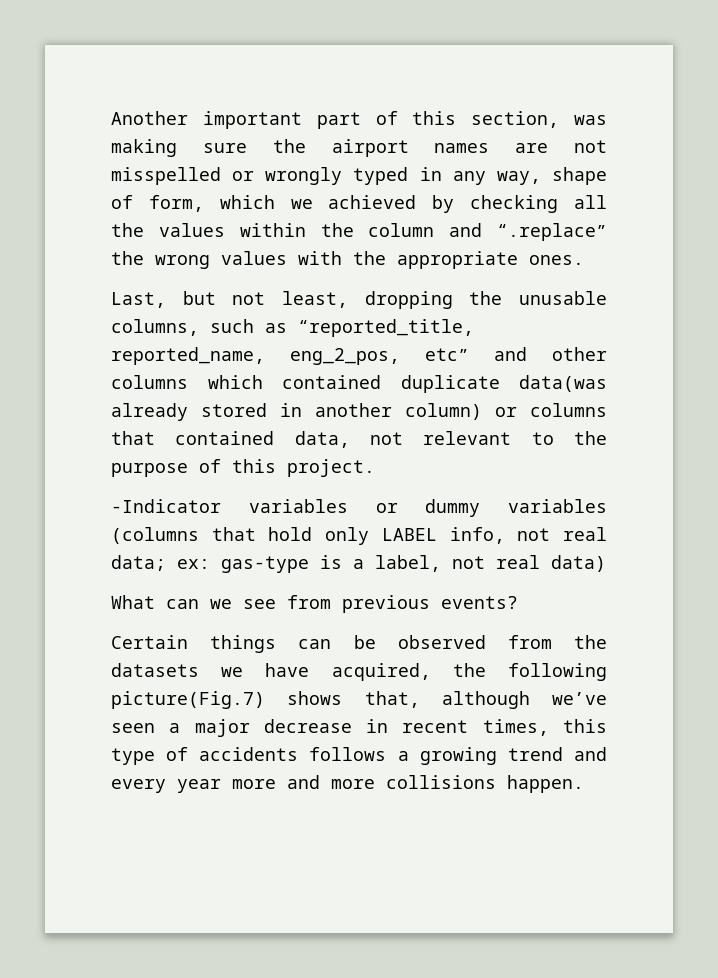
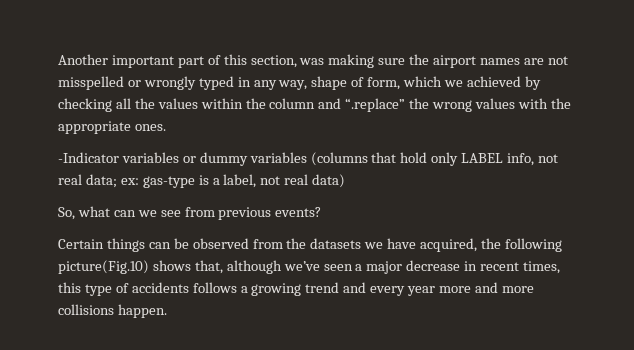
[111,291,607,309] [111,319,474,337] [111,347,607,365] [111,375,607,393] [111,403,607,421] [111,431,607,448] [111,459,375,477] // Last, but not least, dropping the unusable columns, such as “reported_title, reported_name, eng_2_pos, etc” and other columns which contained duplicate data(was already stored in another column) or columns that contained data, not relevant to the purpose of this project. -> (166, 127) none
[111,595,155,609] What -> [58,206,110,220] So, what
[111,691,265,709] picture(Fig.7) -> [58,260,149,274] picture(Fig.10)

